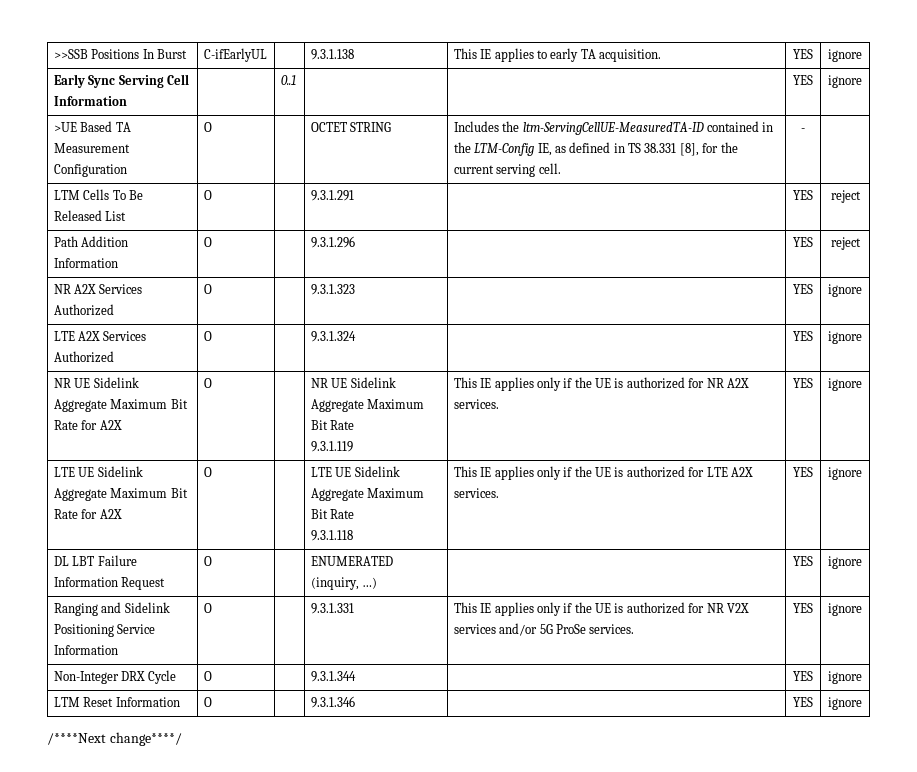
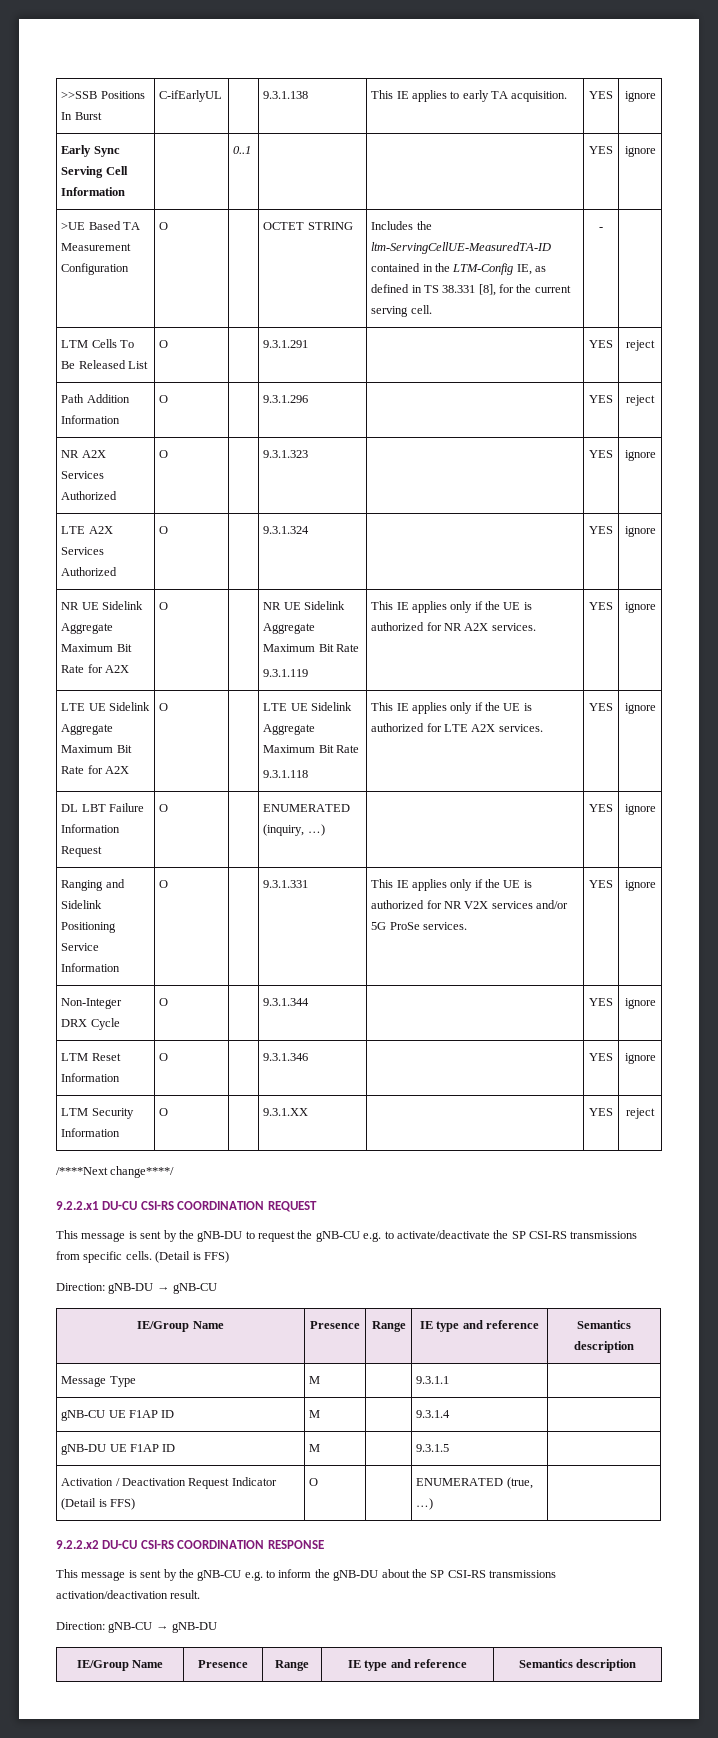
[47,732,182,746] // /****Next change****/ -> [61,1108,134,1119] [61,1128,121,1137] [159,1108,169,1116] [263,1108,309,1116] [589,1108,613,1116] [626,1108,655,1119] [56,1166,175,1178] [56,1201,317,1212] [56,1230,638,1242] [56,1251,229,1263] [56,1283,218,1294] [137,1321,224,1332] [310,1321,360,1329] [371,1321,406,1332] [419,1320,540,1332] [577,1320,631,1329] [574,1341,634,1353] [61,1376,136,1387] [309,1376,321,1384] [416,1376,450,1384] [61,1410,175,1421] [309,1410,321,1418] [416,1410,451,1418] [61,1444,176,1455] [309,1444,321,1452] [416,1444,450,1452] [61,1477,277,1489] [61,1498,135,1510] [309,1478,319,1486] [416,1477,533,1489] [416,1498,434,1510] [56,1540,324,1549] [56,1569,556,1581] [56,1590,201,1599] [56,1622,218,1633] [76,1660,164,1671] [198,1660,248,1668] [275,1660,309,1671] [347,1659,468,1671] [518,1659,637,1671] // LTM Security Information | O | | 9.3.1.XX | | YES | reject // /****Next change****/ // 9.2.2.x1 DU-CU CSI-RS COORDINATION REQUEST // This message is sent by the gNB-DU to request the gNB-CU e.g. to activate/deactivate the SP CSI-RS transmissions from specific cells. (Detail is FFS) // Direction: gNB-DU → gNB-CU // IE/Group Name | Presence | Range | IE type and reference | Semantics description // Message Type | M | | 9.3.1.1 | // gNB-CU UE F1AP ID | M | | 9.3.1.4 | // gNB-DU UE F1AP ID | M | | 9.3.1.5 | // Activation / Deactivation Request Indicator (Detail is FFS) | O | | ENUMERATED (true, …) | // 9.2.2.x2 DU-CU CSI-RS COORDINATION RESPONSE // This message is sent by the gNB-CU e.g. to inform the gNB-DU about the SP CSI-RS transmissions activation/deactivation result. // Direction: gNB-CU → gNB-DU // IE/Group Name | Presence | Range | IE type and reference | Semantics description

